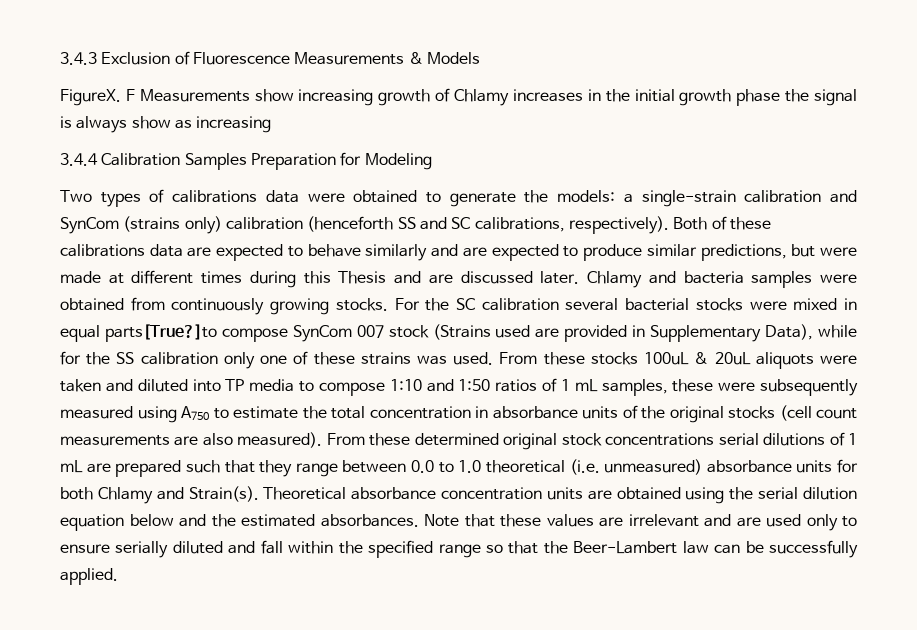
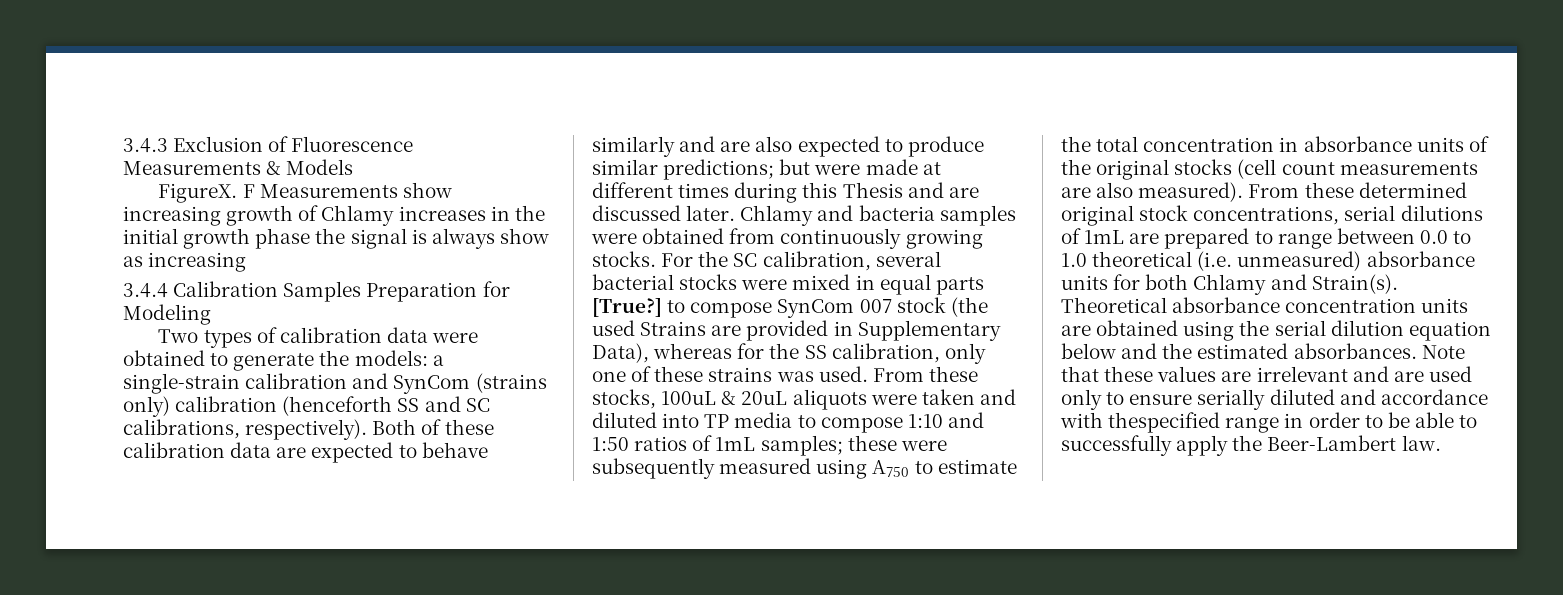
[172,190,258,203] calibrations -> [279,327,382,343] calibration
[60,244,145,257] calibrations -> [123,442,225,458] calibration
(487, 252) none -> [755,136,793,152] also
[700,244,787,261] predictions, -> [663,159,775,180] predictions;
[481,298,559,311] calibration -> [762,251,871,271] calibration,
[104,324,217,342] parts[True?]to -> [935,277,984,295] [592,298,686,317] parts [True?] to
[432,324,531,340] (Strains used -> [950,297,988,317] [592,320,707,336] (the used Strains
[818,325,857,338] while -> [653,343,733,359] whereas
[140,352,218,365] calibration -> [831,343,940,363] calibration,
[590,352,638,365] stocks -> [592,389,656,409] stocks,
[560,379,668,396] 1 mL samples, -> [715,435,843,456] 1mL samples;
[605,433,715,446] concentrations -> [1193,206,1340,225] concentrations,
[847,433,857,445] [60,460,293,477] 1 mL are prepared such that they -> [1084,228,1273,249] 1mL are prepared to
[260,540,858,558] [60,568,118,585] fall within the specified range so that the Beer-Lambert law can be successfully applied. -> [1380,389,1488,405] [1060,412,1478,433] [1061,435,1441,456] accordance with thespecified range in order to be able to successfully apply the Beer-Lambert law.

